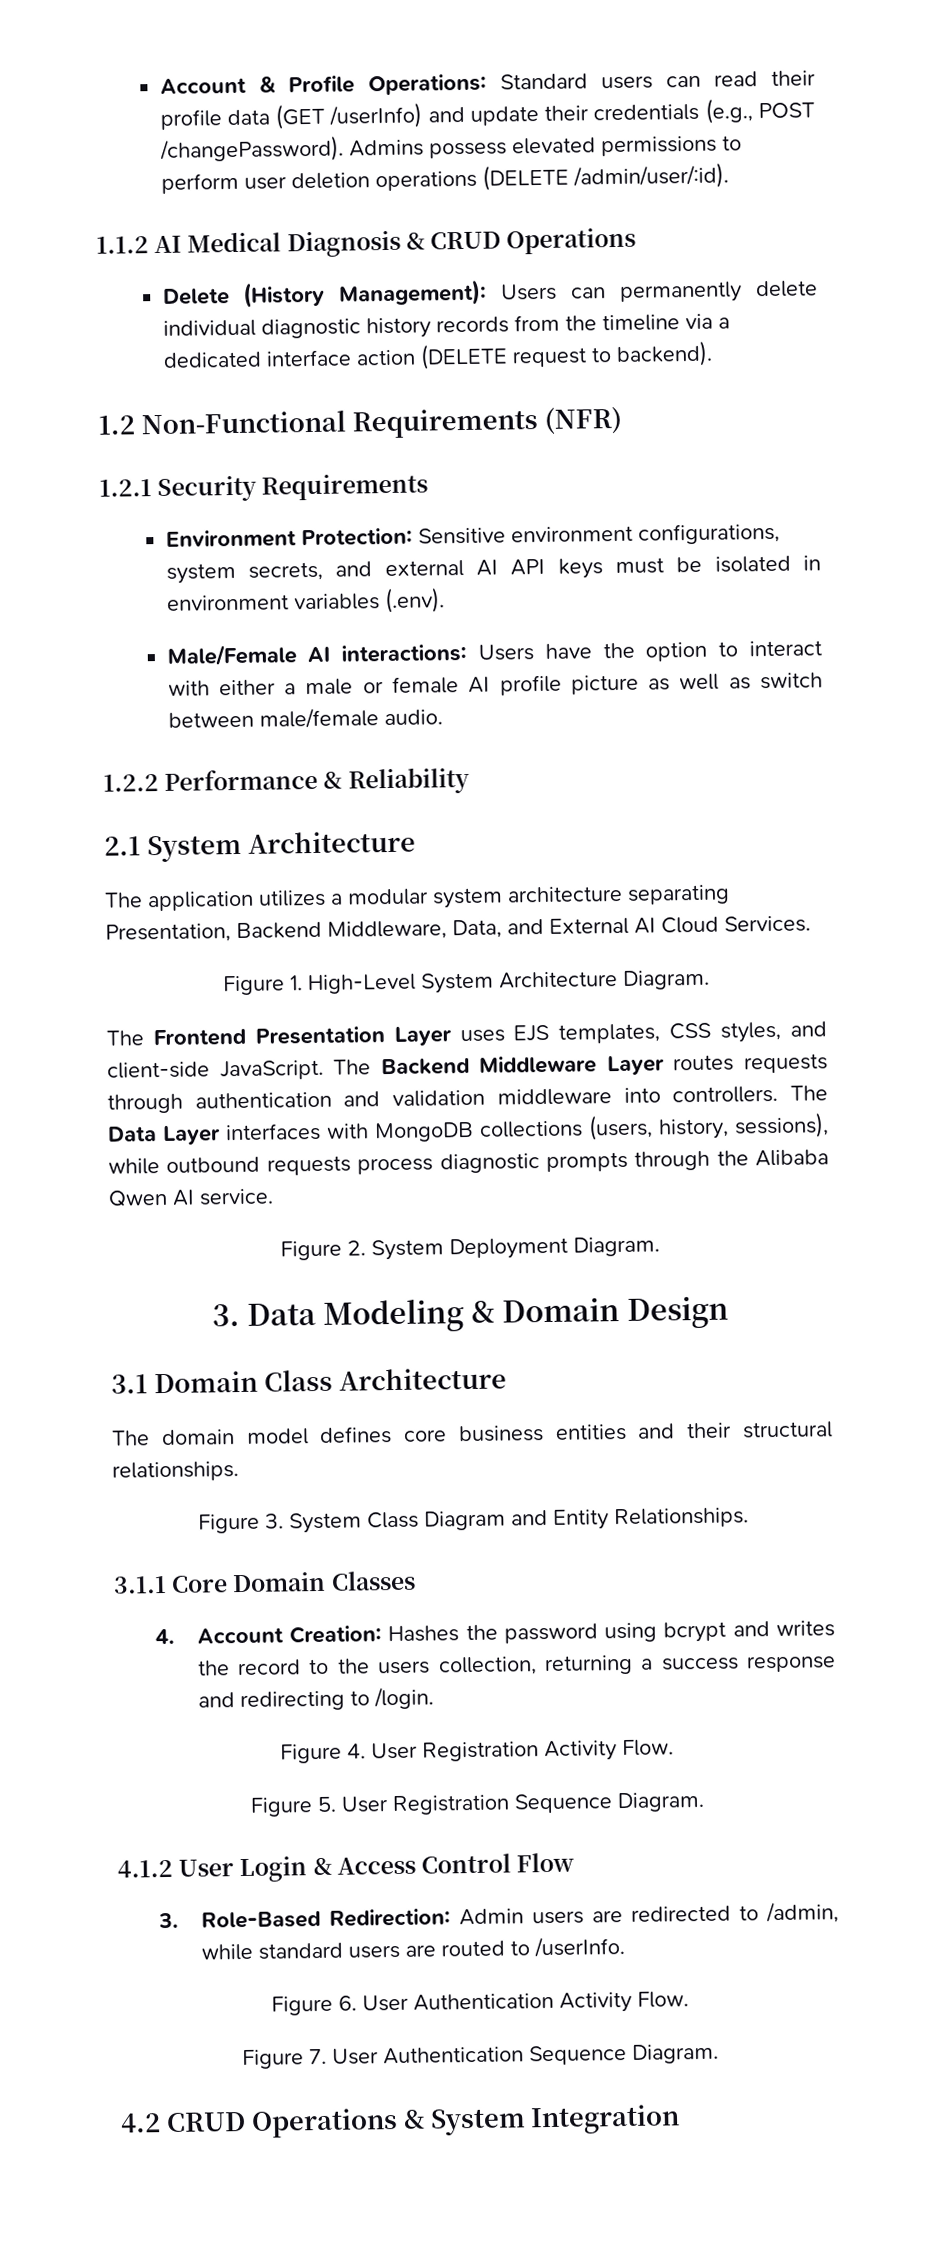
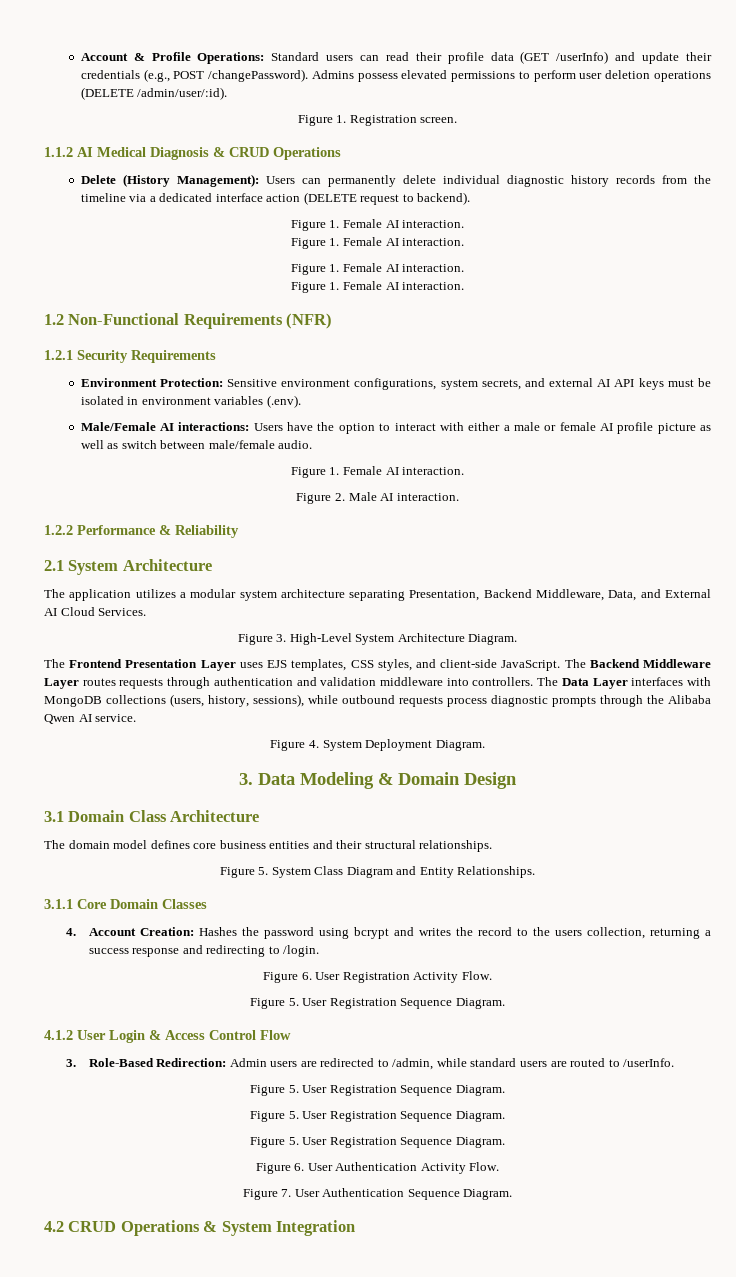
(729, 176) none -> [297,115,458,126] // Figure 1. Registration screen.
(713, 353) none -> [290,219,465,231] [290,237,465,249] [290,263,465,275] [290,281,465,293] // Figure 1. Female AI interaction. // Figure 1. Female AI interaction. // Figure 1. Female AI interaction. // Figure 1. Female AI interaction.
(443, 717) none -> [290,466,465,478] [296,492,459,504] // Figure 1. Female AI interaction. // Figure 2. Male AI interaction.
[290,975,303,991] 1. -> [276,634,287,642] 3.
[346,1240,366,1256] 2. -> [308,740,319,748] 4.
[265,1513,284,1529] 3. -> [258,867,269,875] 5.
[346,1743,366,1759] 4. -> [301,972,312,980] 6.
(625, 1947) none -> [250,1085,505,1096] [250,1111,505,1122] [250,1137,505,1148] // Figure 5. User Registration Sequence Diagram. // Figure 5. User Registration Sequence Diagram. // Figure 5. User Registration Sequence Diagram.

